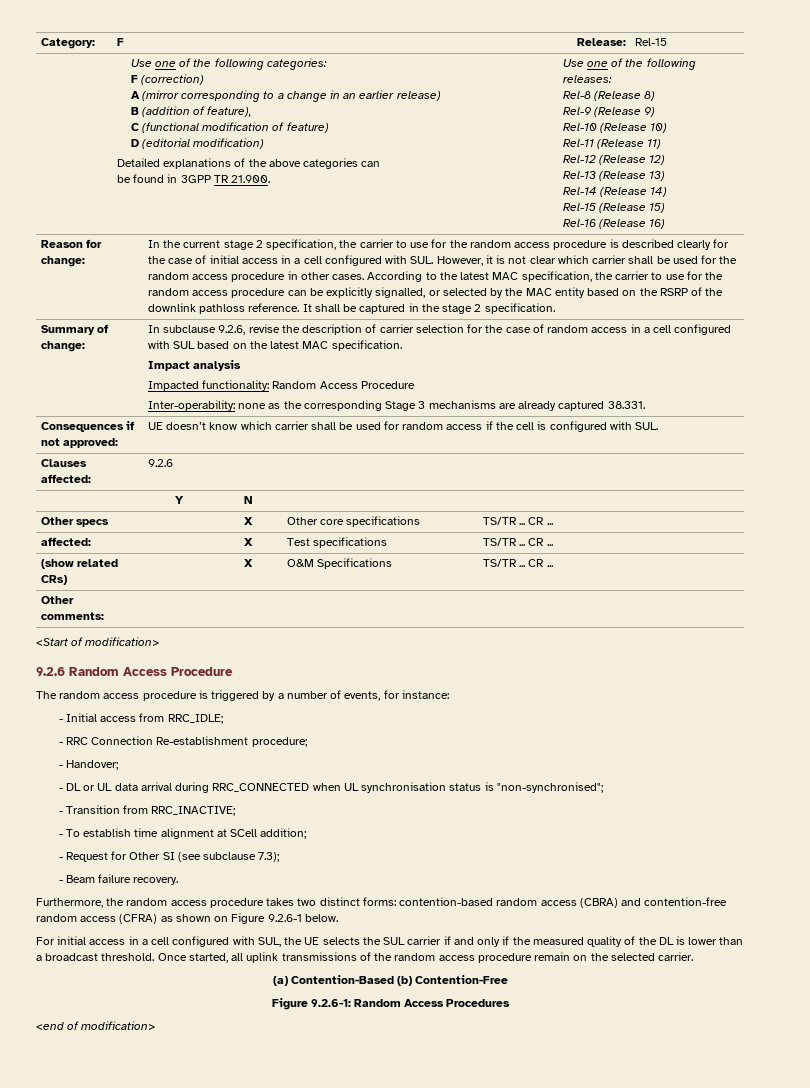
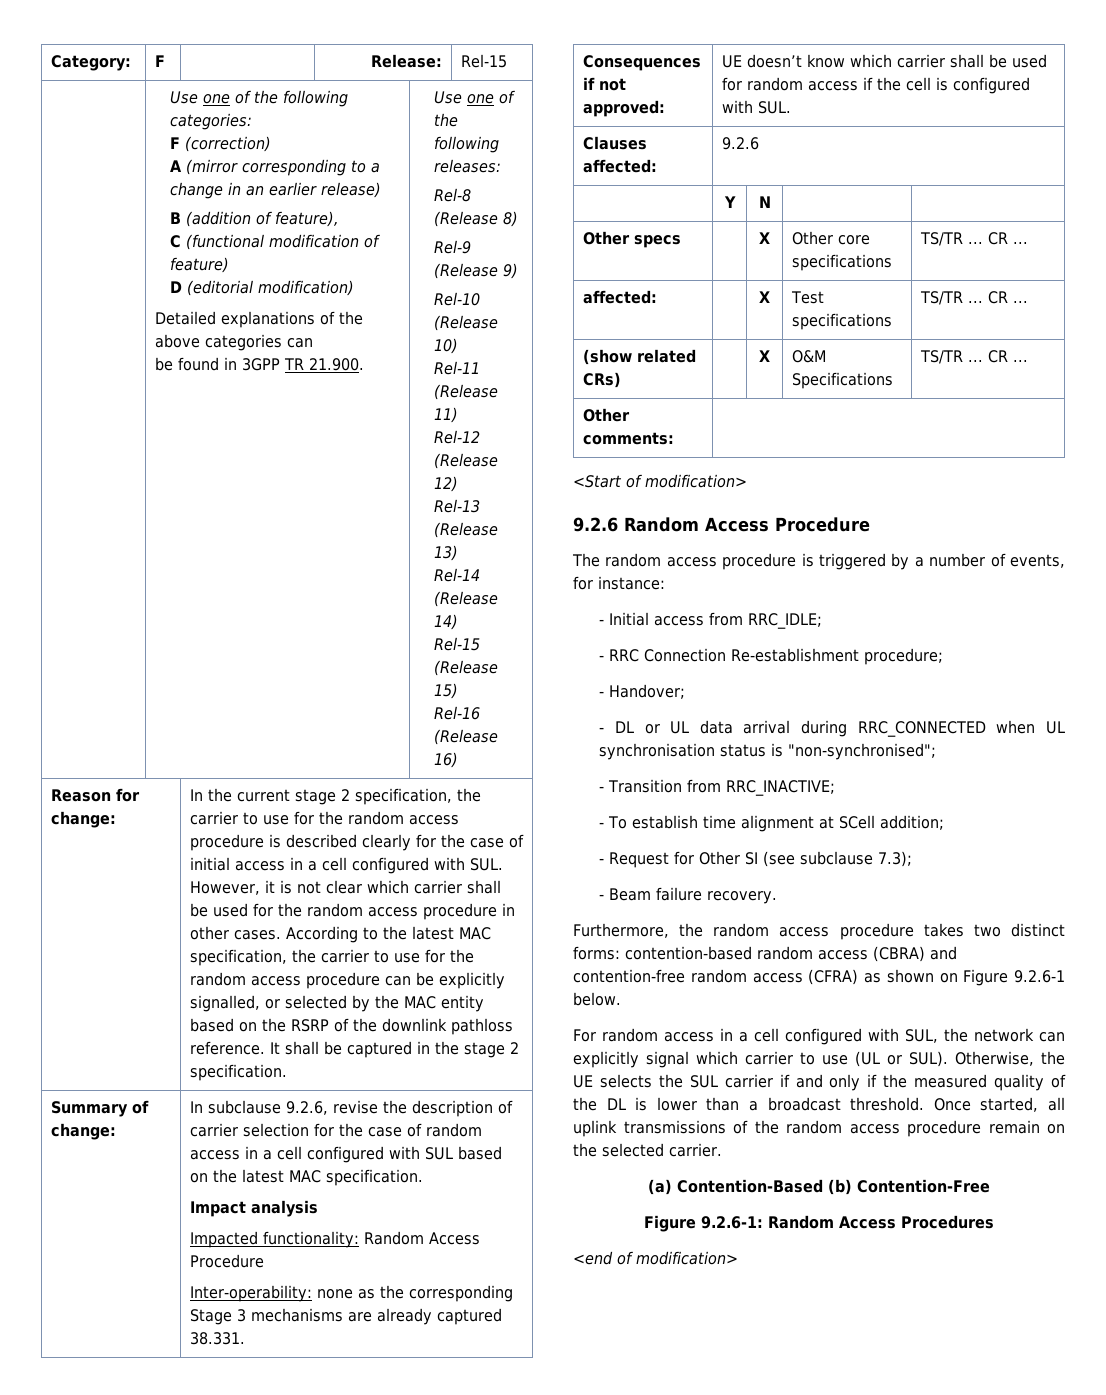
[57,936,87,945] initial -> [602,1028,658,1042] random
(303, 941) none -> [974,1028,1065,1042] [573,1051,1065,1068] network can explicitly signal which carrier to use (UL or SUL). Otherwise, the

